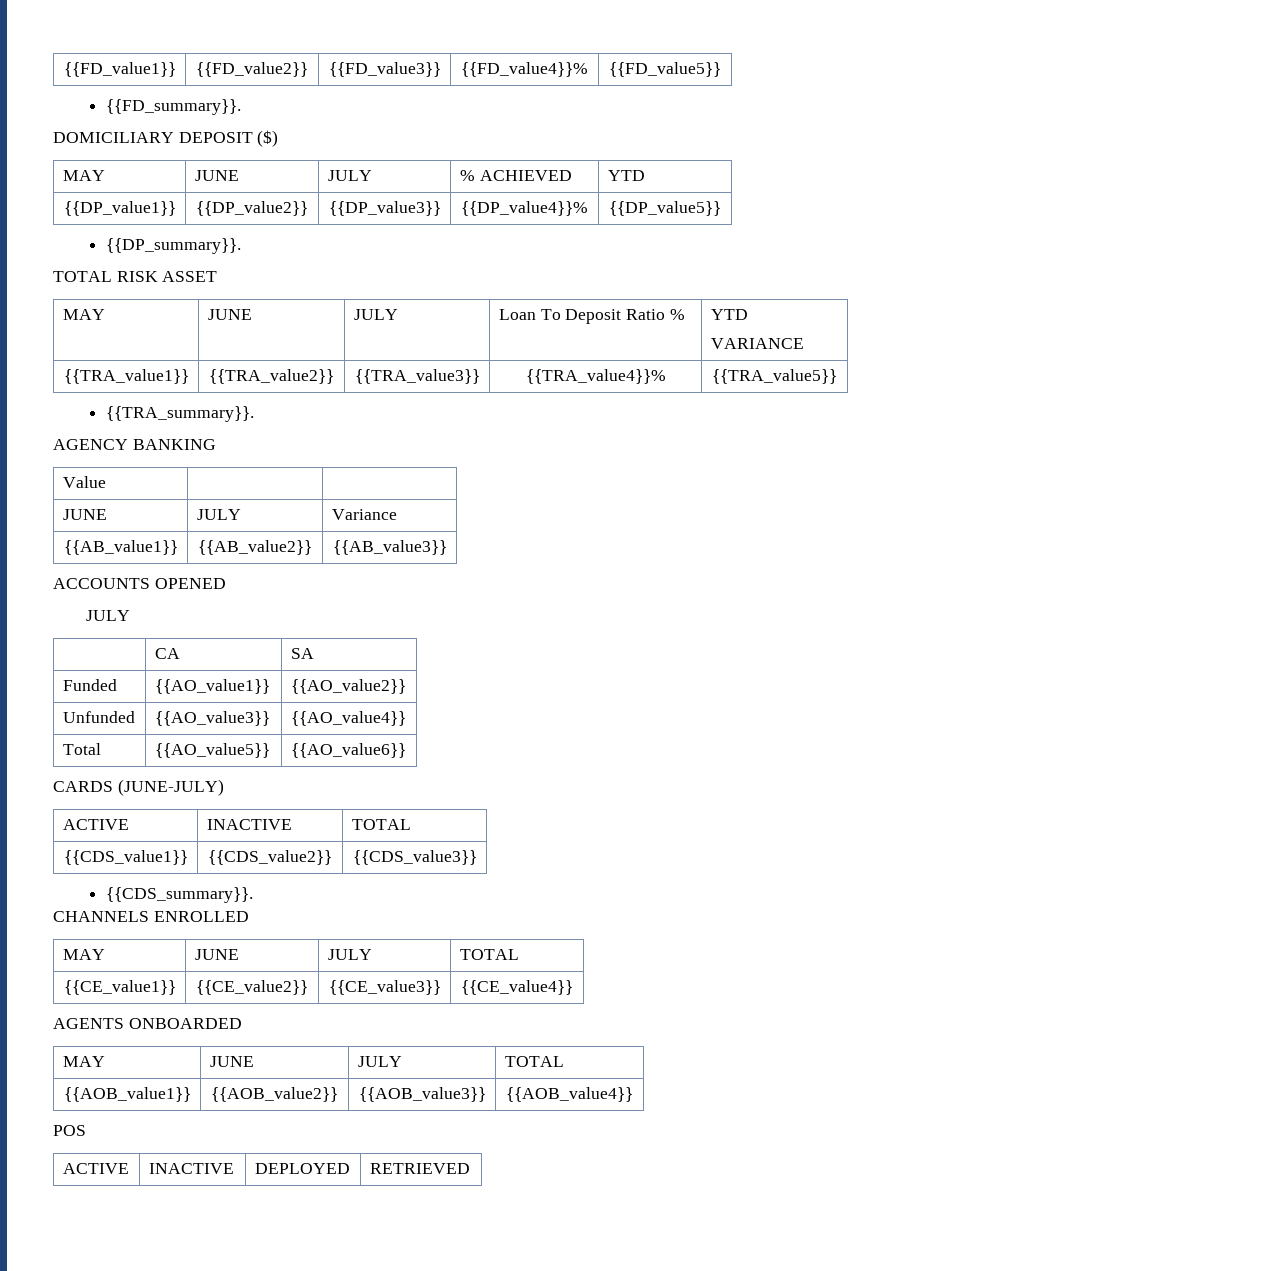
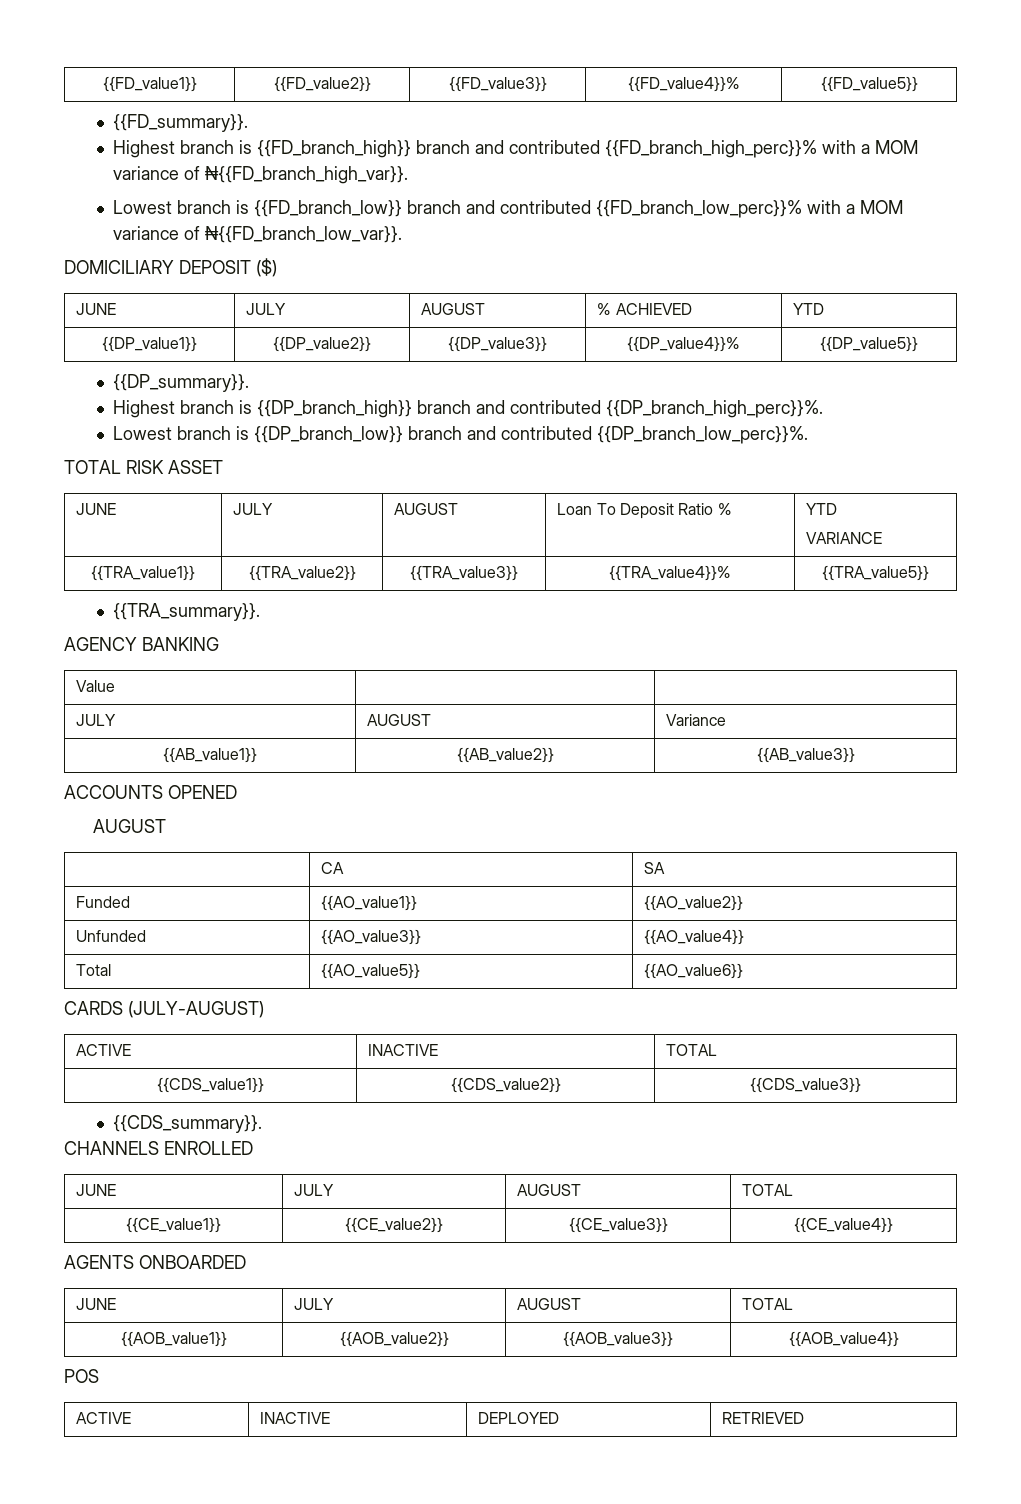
(241, 107) none -> [112,140,918,158] [112,166,408,184] [112,200,903,218] [112,226,402,243] // Highest branch is {{FD_branch_high}} branch and contributed {{FD_branch_high_perc}}% with a MOM variance of ₦{{FD_branch_high_var}}. // Lowest branch is {{FD_branch_low}} branch and contributed {{FD_branch_low_perc}}% with a MOM variance of ₦{{FD_branch_low_var}}.
[62,170,105,181] [194,170,239,181] [327,170,372,181] MAY | JUNE | JULY -> [76,303,117,315] [246,303,287,315] [421,303,486,315] JUNE | JULY | AUGUST
(241, 246) none -> [112,400,823,418] [112,426,808,444] // Highest branch is {{DP_branch_high}} branch and contributed {{DP_branch_high_perc}}%. // Lowest branch is {{DP_branch_low}} branch and contributed {{DP_branch_low_perc}}%.
[62,309,105,320] [207,309,252,320] [353,309,398,320] MAY | JUNE | JULY -> [76,503,117,515] [233,503,274,515] [394,503,459,515] JUNE | JULY | AUGUST
[62,509,107,520] [196,509,241,520] JUNE | JULY -> [76,714,117,726] [367,714,432,726] JULY | AUGUST
[86,610,131,621] JULY -> [93,819,167,833] AUGUST
[117,779,224,796] (JUNE-JULY) -> [128,1001,264,1018] (JULY-AUGUST)
[62,949,105,960] [194,949,239,960] [327,949,372,960] MAY | JUNE | JULY -> [76,1184,117,1196] [294,1184,335,1196] [517,1184,582,1196] JUNE | JULY | AUGUST
[62,1056,105,1067] [209,1056,254,1067] [357,1056,402,1067] MAY | JUNE | JULY -> [76,1298,117,1310] [294,1298,335,1310] [517,1298,582,1310] JUNE | JULY | AUGUST

